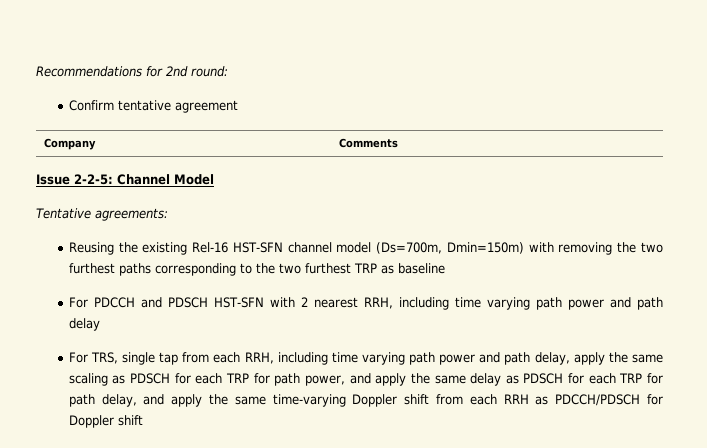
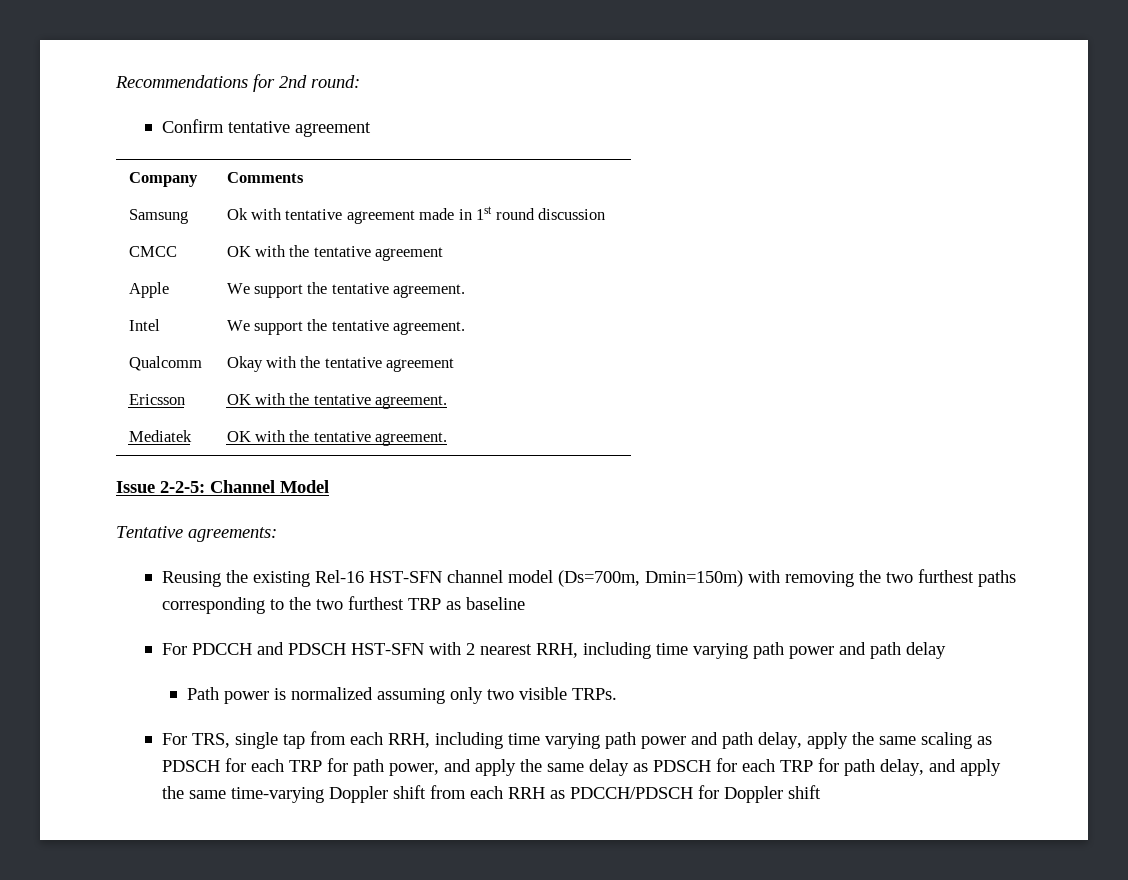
(399, 143) none -> [128,209,188,224] [226,206,606,224] [128,246,177,257] [226,245,444,261] [128,282,169,298] [226,282,466,298] [128,319,160,331] [226,319,466,335] [128,356,202,371] [226,356,455,372] [128,394,185,405] [226,393,448,409] [128,430,192,442] [226,430,448,446] // Samsung | Ok with tentative agreement made in 1st round discussion // CMCC | OK with the tentative agreement // Apple | We support the tentative agreement. // Intel | We support the tentative agreement. // Qualcomm | Okay with the tentative agreement // Ericsson | OK with the tentative agreement. // Mediatek | OK with the tentative agreement.
(100, 324) none -> [187,687,618,704] // Path power is normalized assuming only two visible TRPs.

